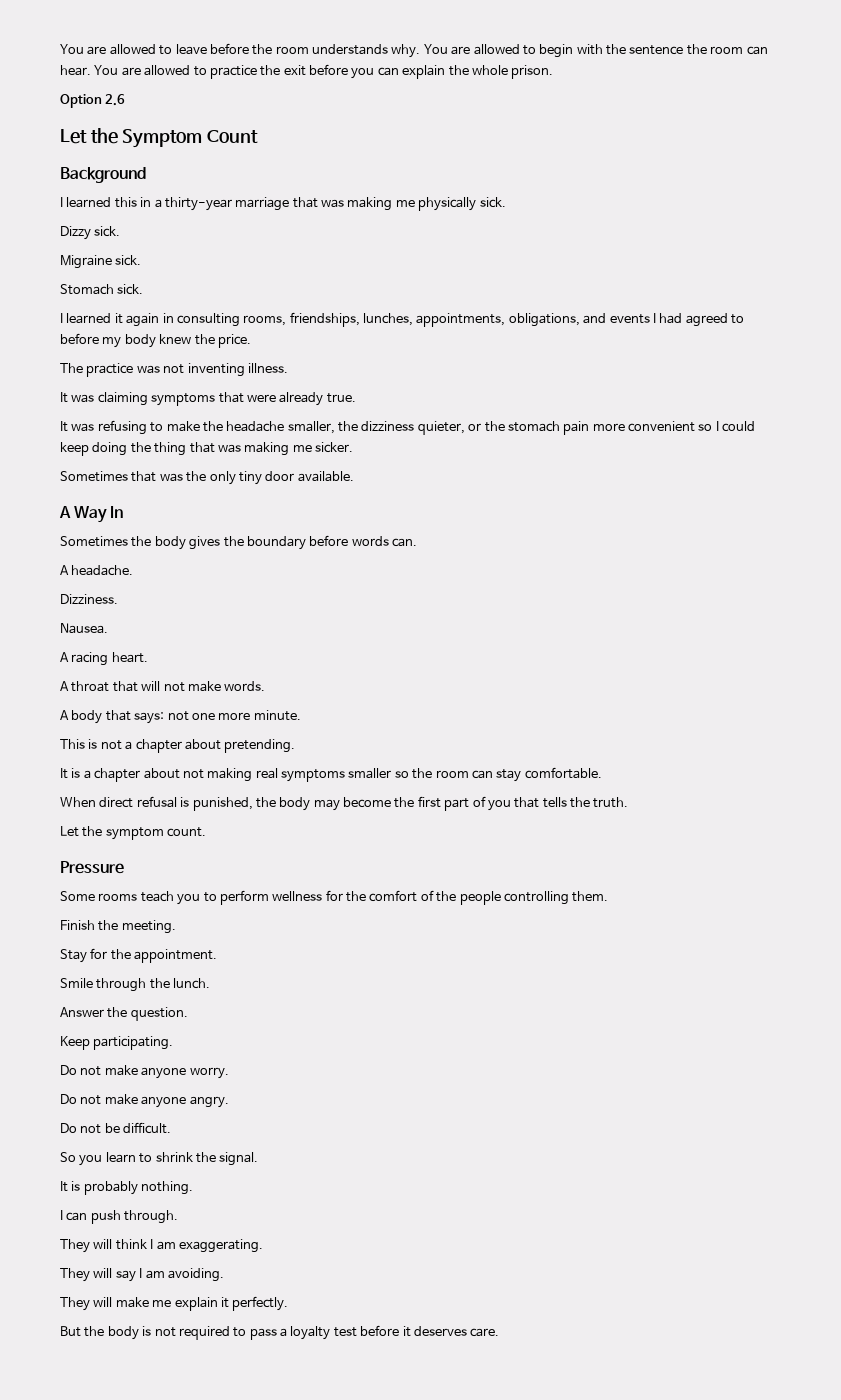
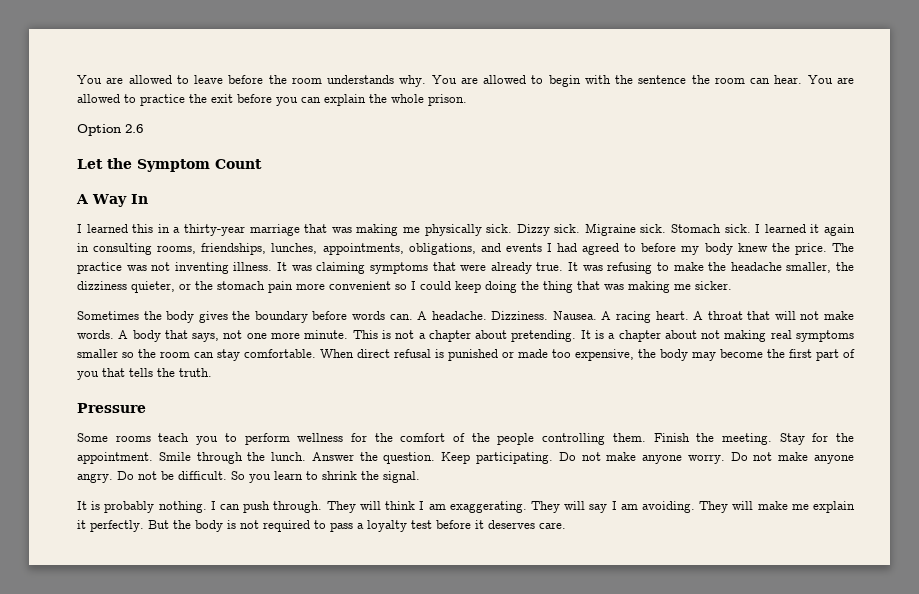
[60,167,146,183] Background -> [76,194,148,207] A Way In
(506, 202) // -> (513, 228) none
(121, 231) // -> (581, 228) none
(142, 260) // -> (667, 228) none
(144, 289) // -> (751, 228) none
(251, 341) // -> (827, 249) none
(288, 368) // -> (273, 266) none
(356, 398) // -> (564, 266) none
[60,471,354,485] [59,506,124,523] // Sometimes that was the only tiny door available. // A Way In -> (732, 285) none
(417, 542) // -> (413, 317) none
(134, 570) // -> (487, 315) none
(118, 599) // -> (549, 315) none
(108, 628) // -> (597, 315) none
(148, 657) // -> (689, 315) none
(266, 686) // -> (114, 334) none
[134,712,165,724] says: -> [192,333,220,342] says,
(301, 715) // -> (349, 334) none
(296, 746) // -> (577, 336) none
(602, 773) // -> (316, 353) none
[192,797,253,811] punished, -> [448,349,634,361] punished or made too expensive,
[60,826,207,840] // Let the symptom count. -> (212, 372) none
(609, 896) // -> (646, 437) none
(176, 927) // -> (772, 439) none
(218, 956) // -> (153, 458) none
(211, 983) // -> (307, 456) none
(188, 1014) // -> (436, 458) none
(174, 1043) // -> (553, 458) none
(229, 1073) // -> (725, 459) none
(229, 1102) // -> (113, 478) none
(172, 1128) // -> (227, 475) none
(194, 1188) // -> (207, 507) none
(179, 1217) // -> (323, 507) none
(263, 1246) // -> (527, 507) none
(224, 1275) // -> (695, 507) none
(289, 1303) // -> (144, 526) none

